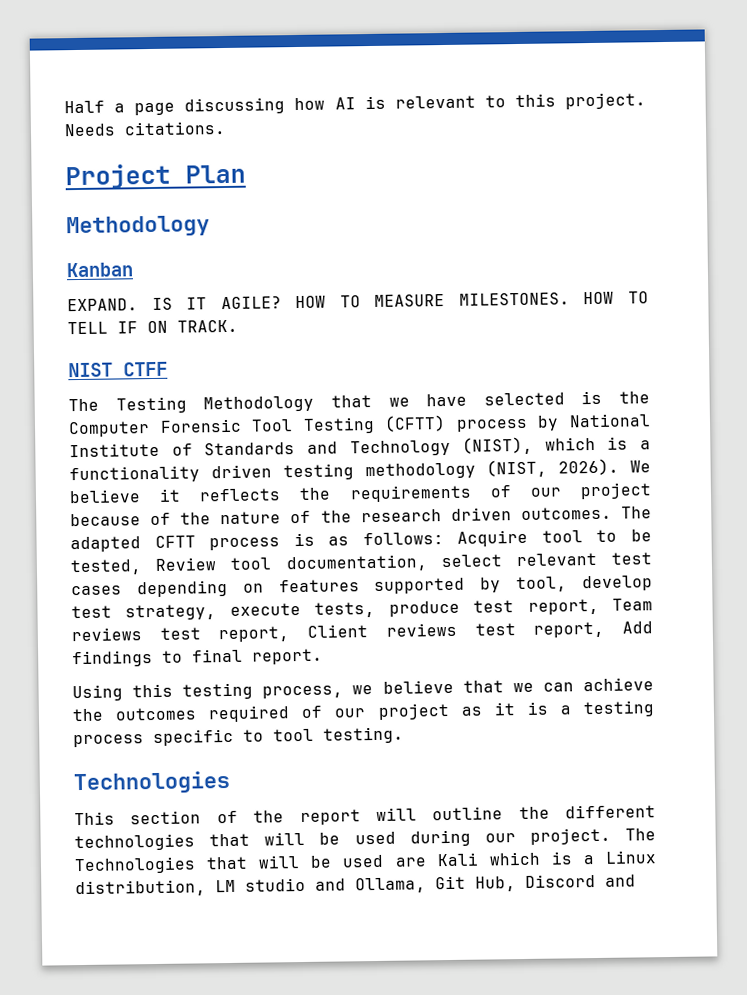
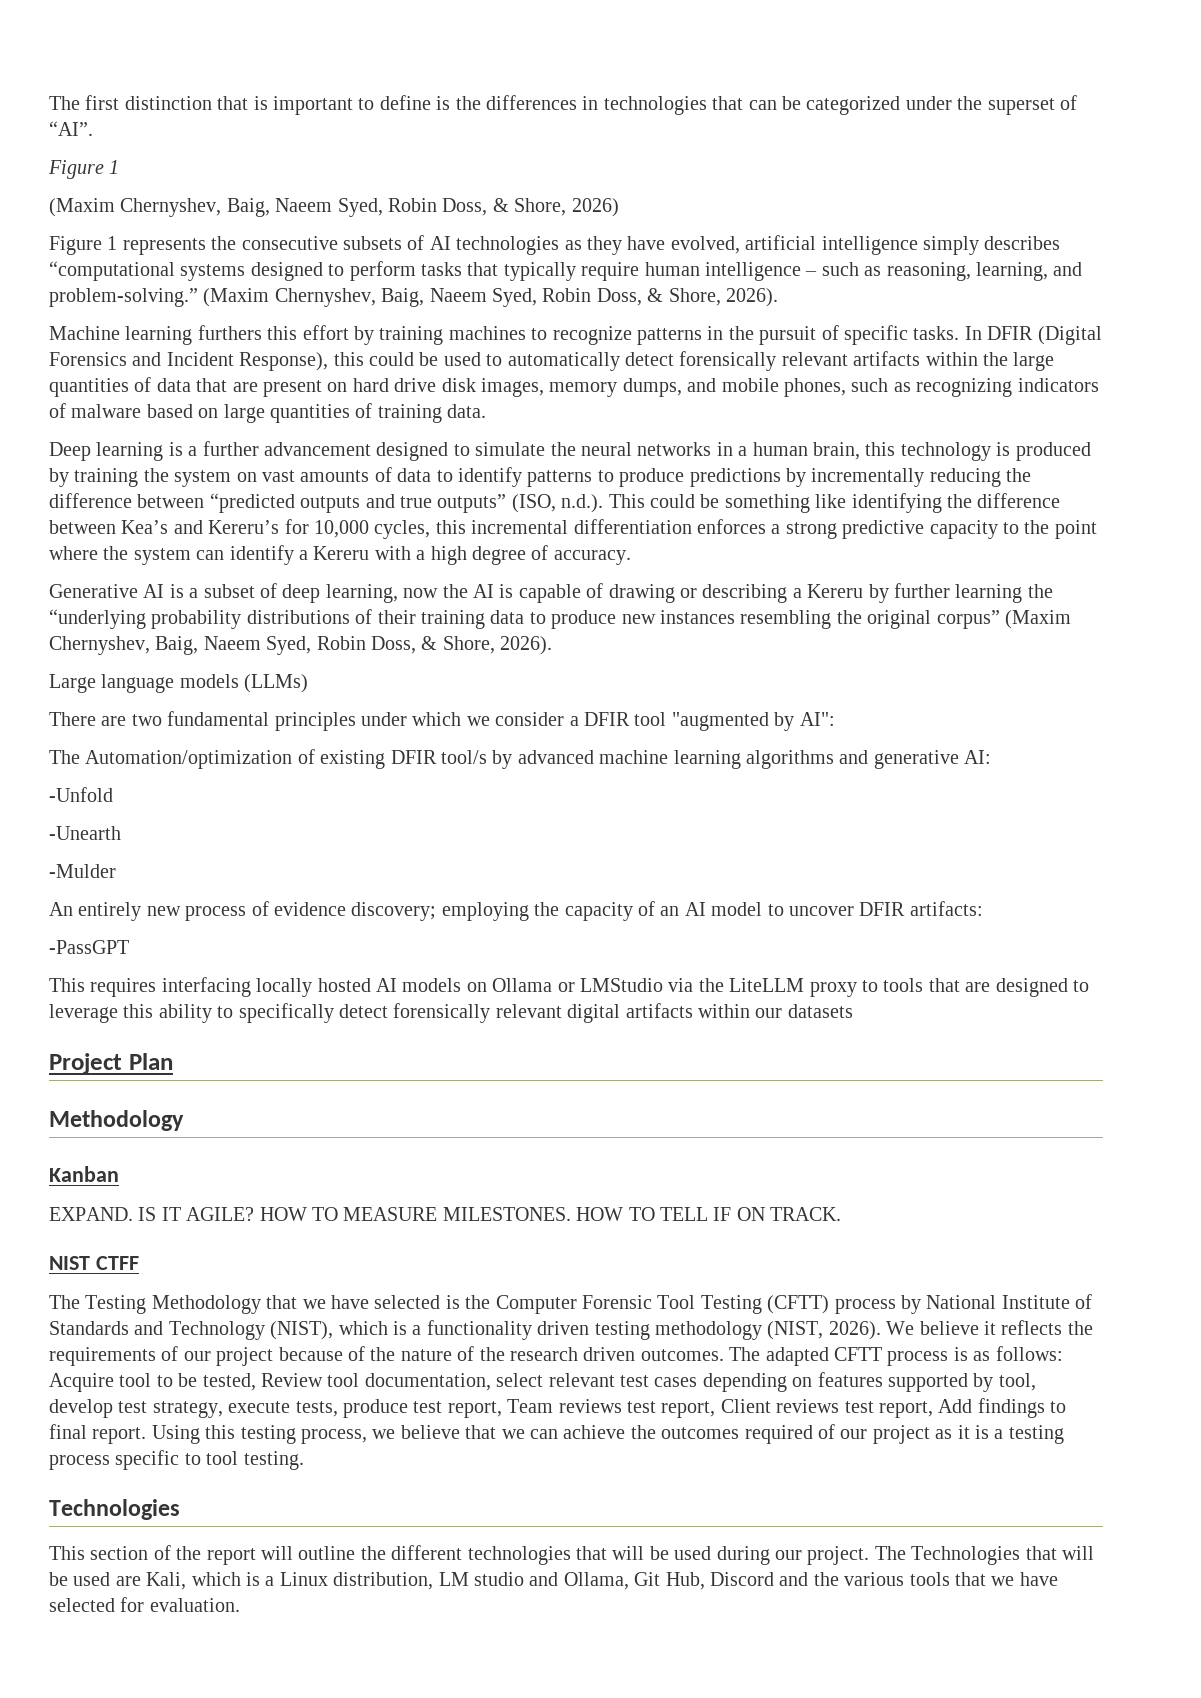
[64,92,647,116] [64,120,226,137] Half a page discussing how AI is relevant to this project. Needs citations. -> [49,95,1077,115] [49,121,93,136] [48,160,120,179] [49,198,619,217] [49,235,1061,255] [49,261,1083,281] [49,288,778,307] [49,325,1102,345] [49,351,1055,371] [49,377,1099,397] [49,403,487,423] [49,441,1091,461] [49,467,1032,487] [49,493,1061,513] [49,519,1097,539] [49,545,631,565] [49,583,1053,603] [49,609,1071,629] [49,636,553,655] [49,674,309,693] [49,711,835,731] [49,749,992,769] [49,787,113,802] [49,826,121,840] [49,864,116,878] [49,901,983,921] [49,940,129,954] [49,977,1089,997] [49,1003,853,1023] The first distinction that is important to define is the differences in technologies that can be categorized under the superset of “AI”. // Figure 1 // (Maxim Chernyshev, Baig, Naeem Syed, Robin Doss, & Shore, 2026) // Figure 1 represents the consecutive subsets of AI technologies as they have evolved, artificial intelligence simply describes “computational systems designed to perform tasks that typically require human intelligence – such as reasoning, learning, and problem-solving.” (Maxim Chernyshev, Baig, Naeem Syed, Robin Doss, & Shore, 2026). // Machine learning furthers this effort by training machines to recognize patterns in the pursuit of specific tasks. In DFIR (Digital Forensics and Incident Response), this could be used to automatically detect forensically relevant artifacts within the large quantities of data that are present on hard drive disk images, memory dumps, and mobile phones, such as recognizing indicators of malware based on large quantities of training data. // Deep learning is a further advancement designed to simulate the neural networks in a human brain, this technology is produced by training the system on vast amounts of data to identify patterns to produce predictions by incrementally reducing the difference between “predicted outputs and true outputs” (ISO, n.d.). This could be something like identifying the difference between Kea’s and Kereru’s for 10,000 cycles, this incremental differentiation enforces a strong predictive capacity to the point where the system can identify a Kereru with a high degree of accuracy. // Generative AI is a subset of deep learning, now the AI is capable of drawing or describing a Kereru by further learning the “underlying probability distributions of their training data to produce new instances resembling the original corpus” (Maxim Chernyshev, Baig, Naeem Syed, Robin Doss, & Shore, 2026). // Large language models (LLMs) // There are two fundamental principles under which we consider a DFIR tool "augmented by AI": // The Automation/optimization of existing DFIR tool/s by advanced machine learning algorithms and generative AI: // -Unfold // -Unearth // -Mulder // An entirely new process of evidence discovery; employing the capacity of an AI model to uncover DFIR artifacts: // -PassGPT // This requires interfacing locally hosted AI models on Ollama or LMStudio via the LiteLLM proxy to tools that are designed to leverage this ability to specifically detect forensically relevant digital artifacts within our datasets
(323, 656) // -> (147, 1435) none
[436,852,479,867] Kali -> [146,1572,187,1590] Kali,
(636, 880) none -> [813,1572,1058,1586] [49,1597,240,1612] the various tools that we have selected for evaluation.

